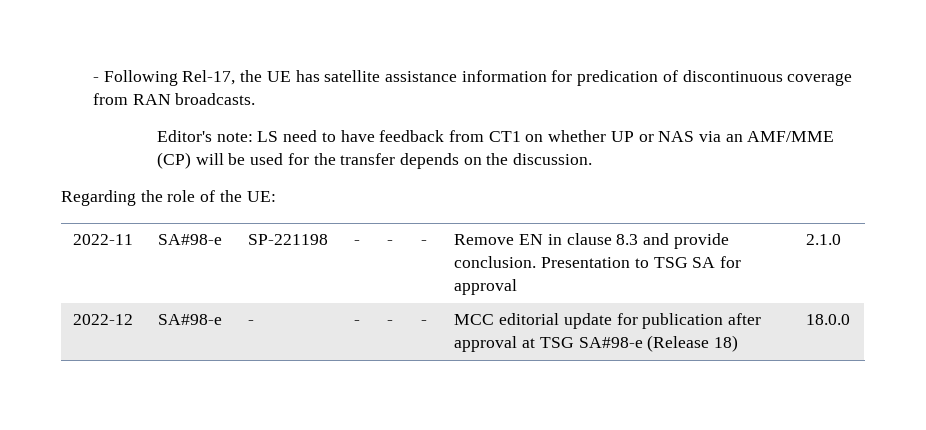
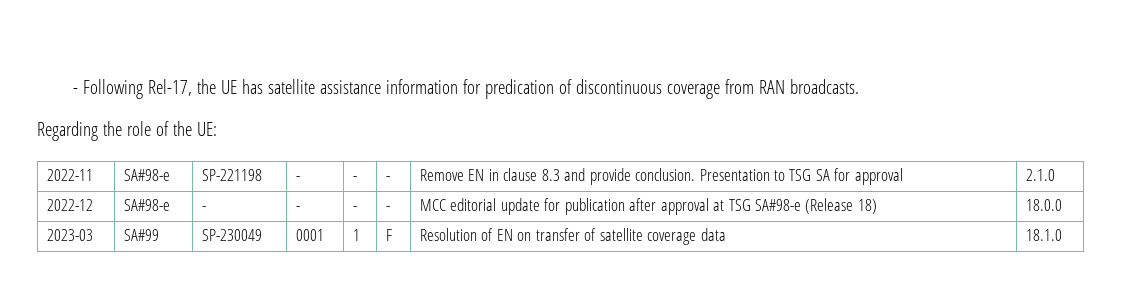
[156,130,835,142] [156,152,593,169] // Editor's note: LS need to have feedback from CT1 on whether UP or NAS via an AMF/MME (CP) will be used for the transfer depends on the discussion. -> (859, 86) none
(851, 319) none -> [46,229,93,241] [123,229,159,241] [201,229,262,241] [295,229,324,241] [352,229,360,241] [385,229,392,241] [419,228,726,245] [1025,229,1062,241] // 2023-03 | SA#99 | SP-230049 | 0001 | 1 | F | Resolution of EN on transfer of satellite coverage data | 18.1.0

